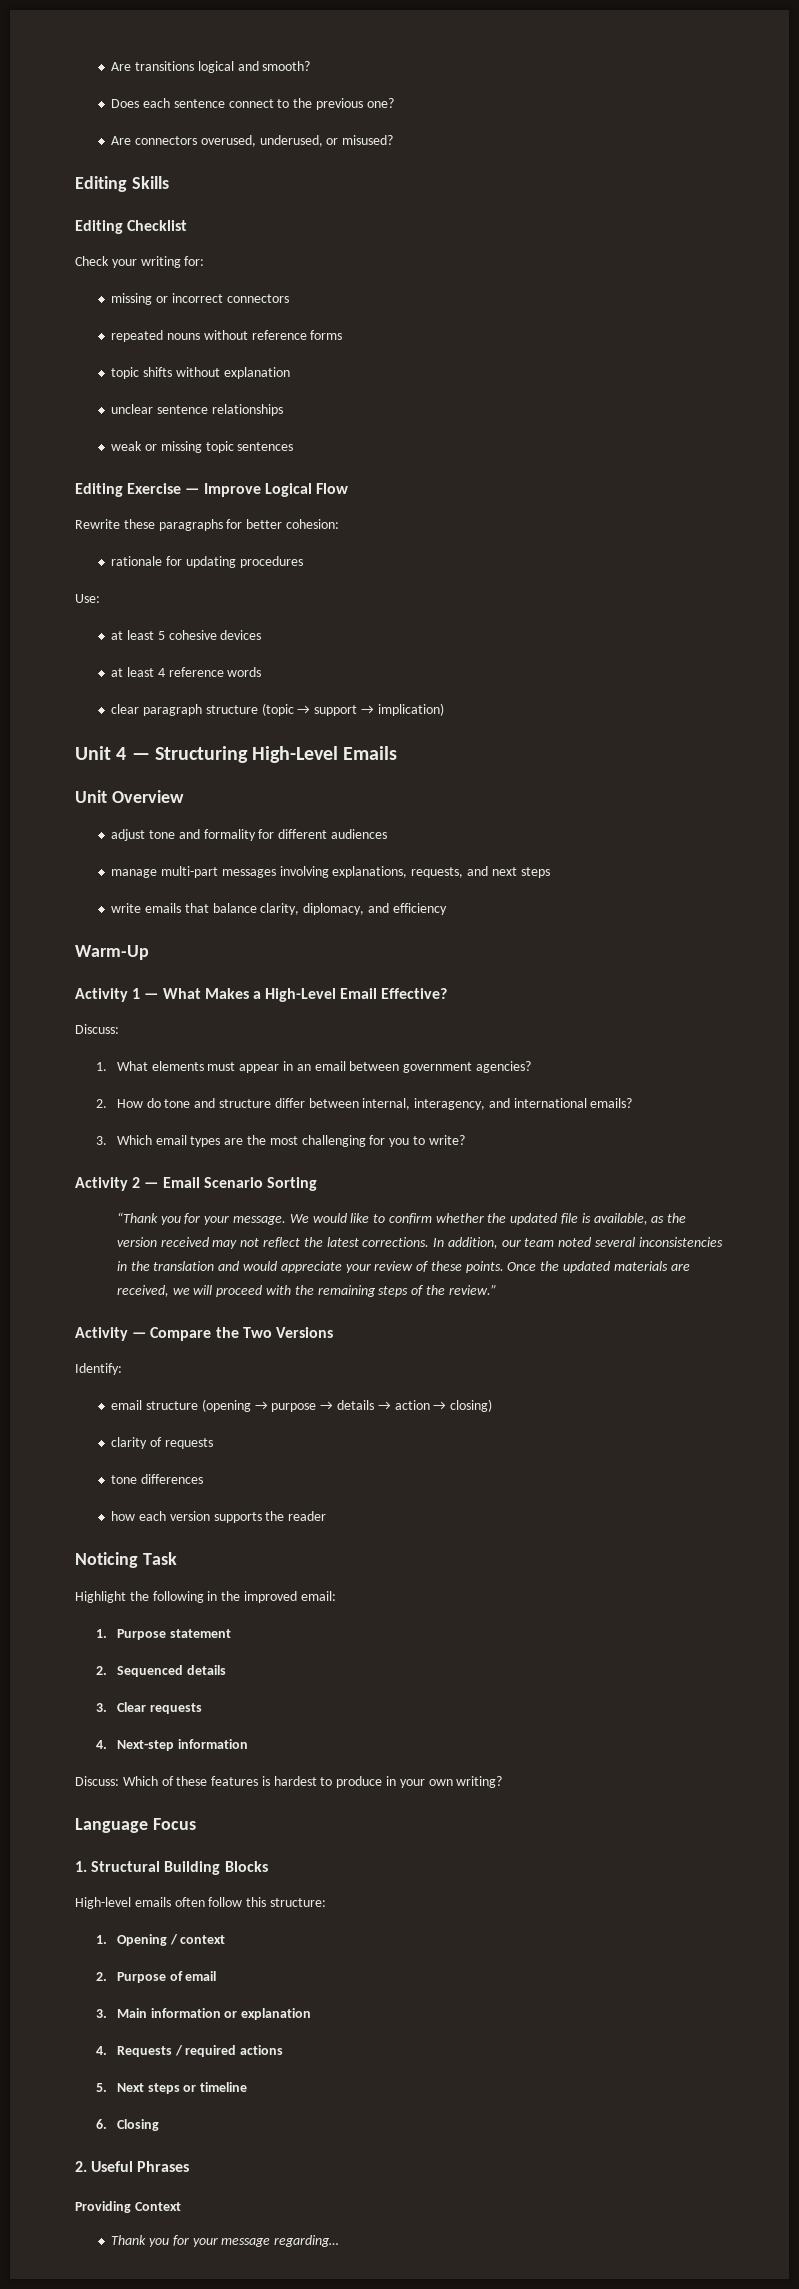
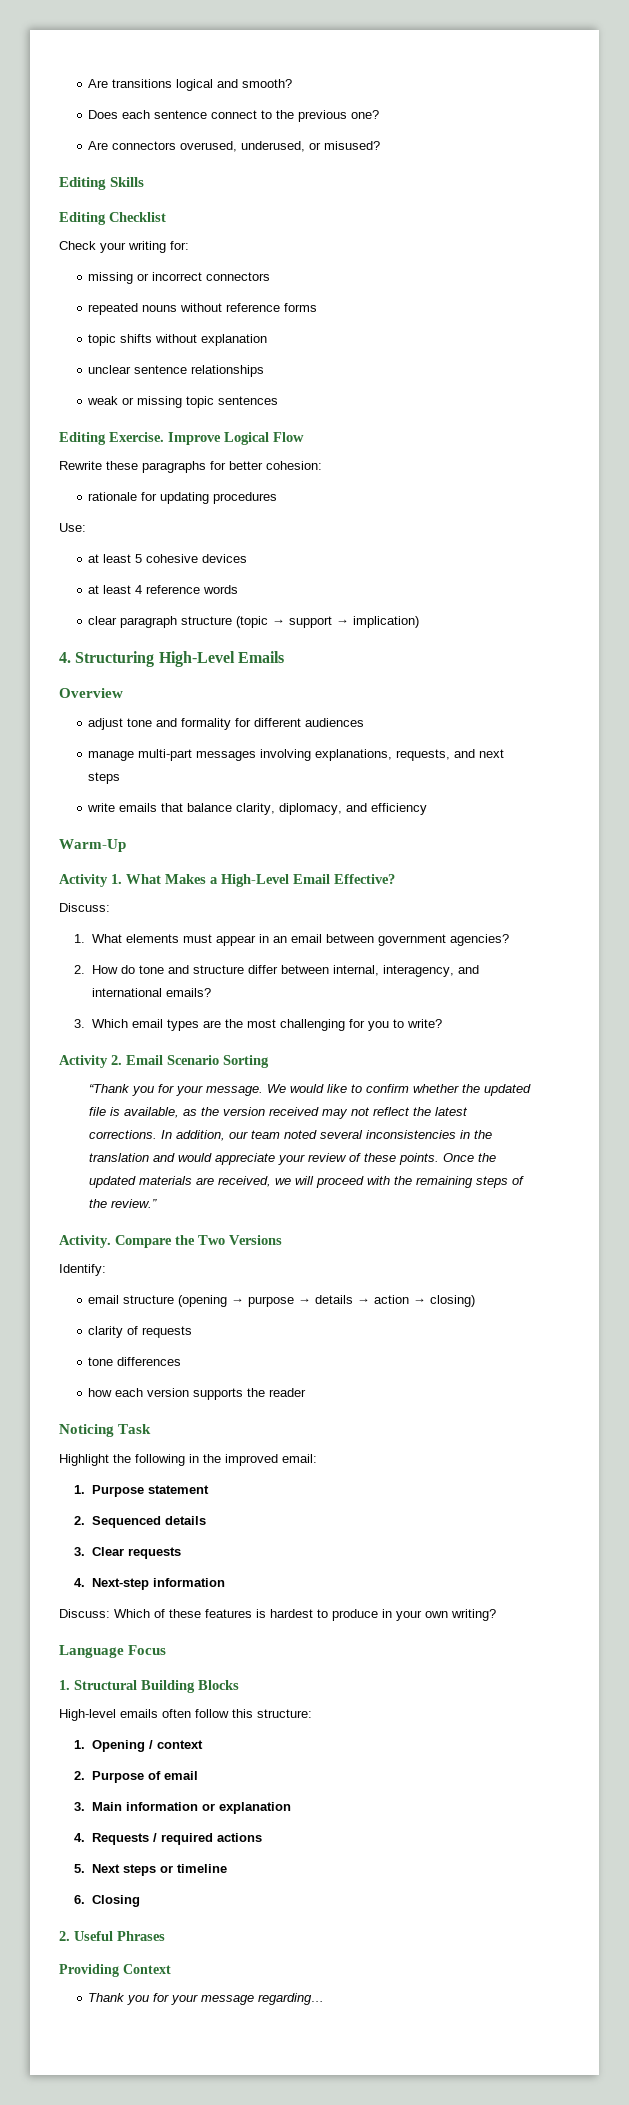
[127,483,200,494] Exercise — -> [109,432,164,442] Exercise.
[75,746,150,760] Unit 4 — -> [59,652,71,663] 4.
[75,790,107,803] Unit -> (284, 657) none
[132,988,159,999] 1 — -> [111,874,122,884] 1.
[132,1177,159,1188] 2 — -> [111,1055,122,1065] 2.
[75,1327,147,1341] Activity — -> [59,1235,111,1248] Activity.

